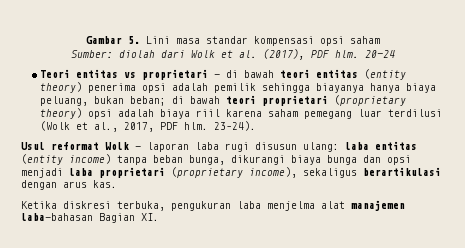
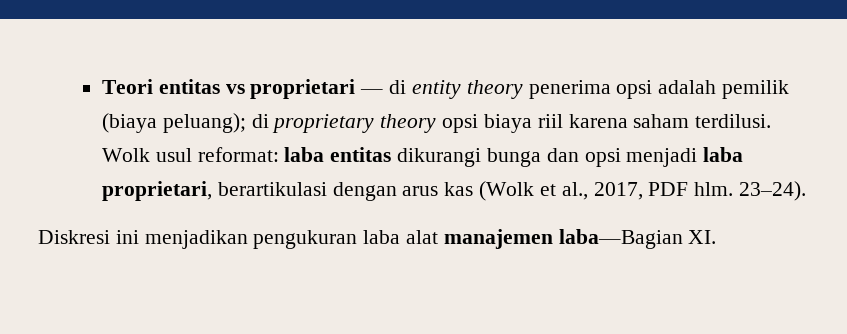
[85,36,380,46] [70,49,395,60] Gambar 5. Lini masa standar kompensasi opsi saham // Sumber: diolah dari Wolk et al. (2017), PDF hlm. 20–24 // -> (102, 86) none
[243,69,406,80] [39,82,436,93] [39,95,406,106] [39,108,442,119] bawah teori entitas (entity theory) penerima opsi adalah pemilik sehingga biayanya hanya biaya peluang, bukan beban; di bawah teori proprietari (proprietary theory) opsi adalah biaya riil karena saham pemegang luar terdilusi -> [411,80,789,99] [102,113,772,133] [102,147,744,167] [102,181,474,201] entity theory penerima opsi adalah pemilik (biaya peluang); di proprietary theory opsi biaya riil karena saham terdilusi. Wolk usul reformat: laba entitas dikurangi bunga dan opsi menjadi laba proprietari, berartikulasi dengan arus kas
[21,141,417,152] [21,154,411,165] [21,167,441,178] [21,180,117,190] [21,201,165,211] Usul reformat Wolk — laporan laba rugi disusun ulang: laba entitas (entity income) tanpa beban bunga, dikurangi biaya bunga dan opsi menjadi laba proprietari (proprietary income), sekaligus berartikulasi dengan arus kas. // Ketika diskresi terbuka, -> [38,230,248,249] Diskresi ini menjadikan
[267,201,315,211] menjelma -> (401, 237) none
[21,213,135,223] laba—bahasan Bagian -> [558,229,683,249] laba—Bagian

